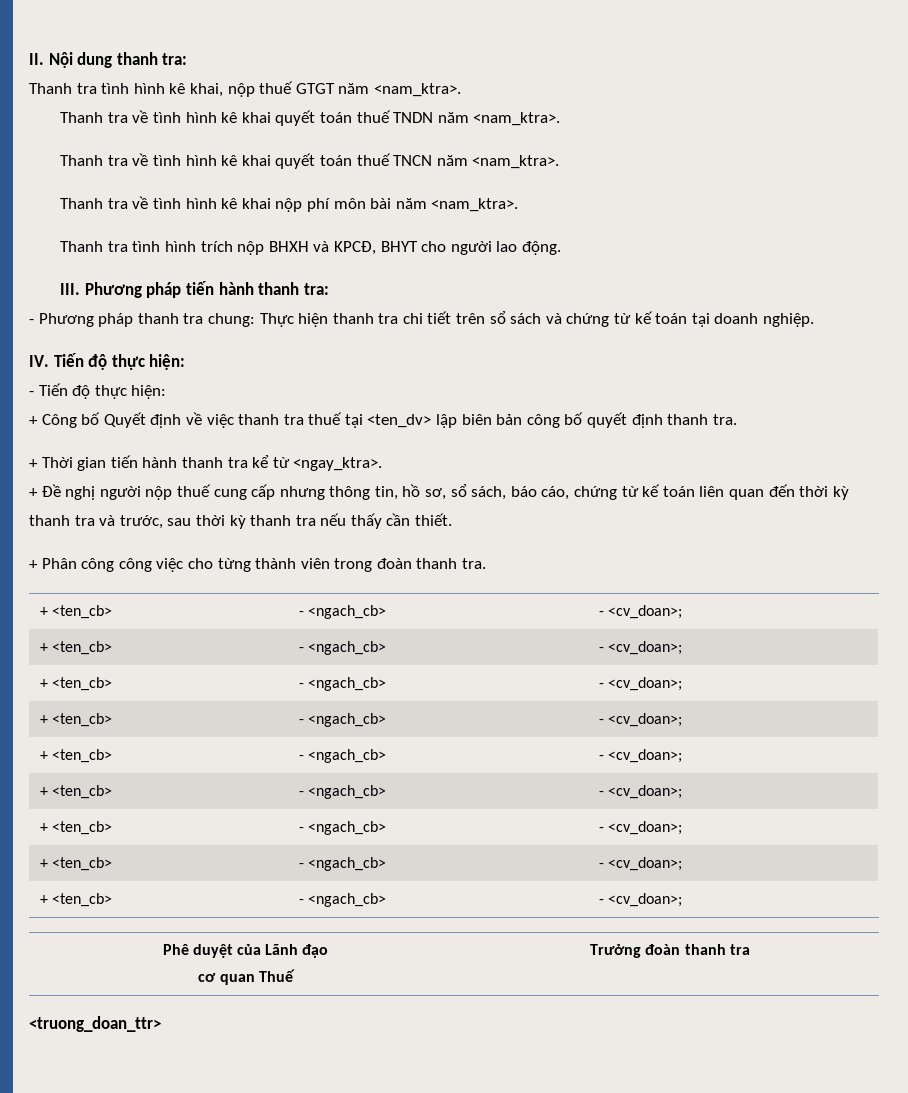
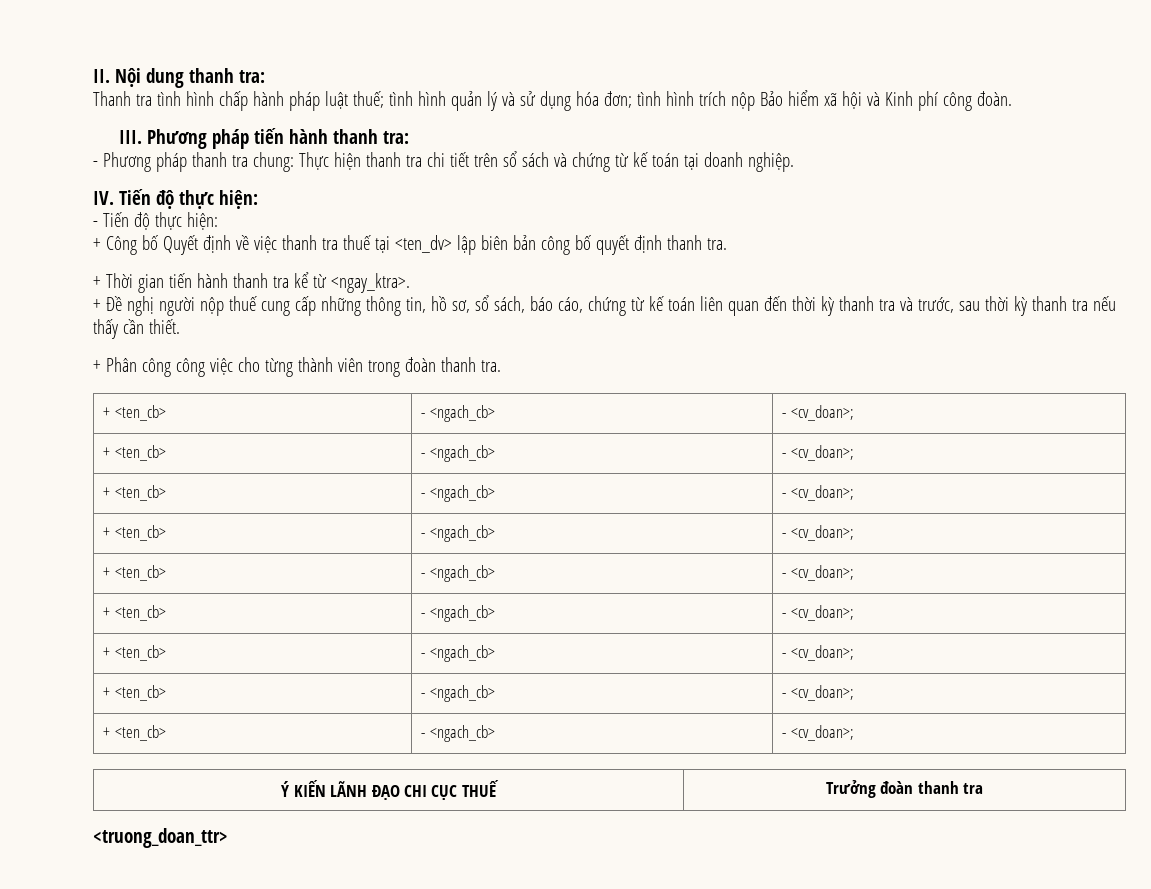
[169,81,461,97] [60,110,561,126] [60,153,560,169] [60,196,519,212] [60,241,561,255] kê khai, nộp thuế GTGT năm <nam_ktra>. // Thanh tra về tình hình kê khai quyết toán thuế TNDN năm <nam_ktra>. // Thanh tra về tình hình kê khai quyết toán thuế TNCN năm <nam_ktra>. // Thanh tra về tình hình kê khai nộp phí môn bài năm <nam_ktra>. // Thanh tra tình hình trích nộp BHXH và KPCĐ, BHYT cho người lao động. -> [218,90,1012,111] chấp hành pháp luật thuế; tình hình quản lý và sử dụng hóa đơn; tình hình trích nộp Bảo hiểm xã hội và Kinh phí công đoàn.
[279,486,325,500] nhưng -> [320,296,361,316] những
[162,944,329,958] [198,969,295,985] Phê duyệt của Lãnh đạo // cơ quan Thuế -> [281,780,499,800] Ý KIẾN LÃNH ĐẠO CHI CỤC THUẾ

